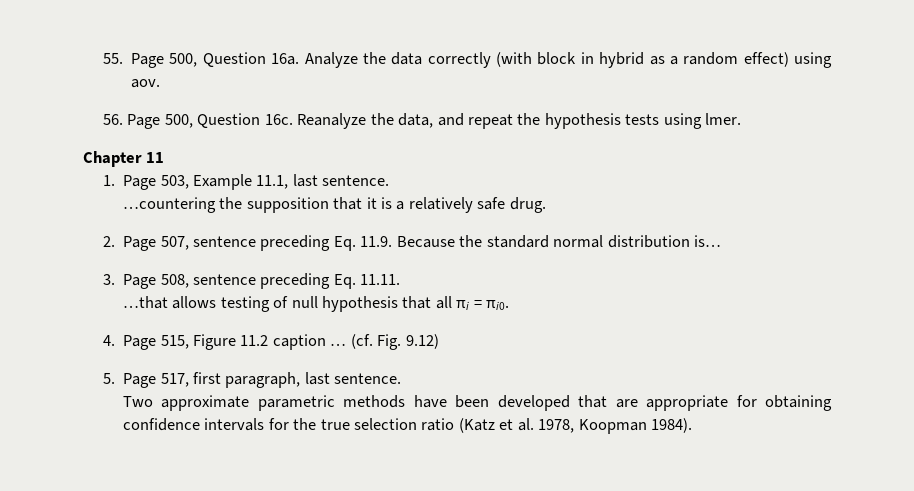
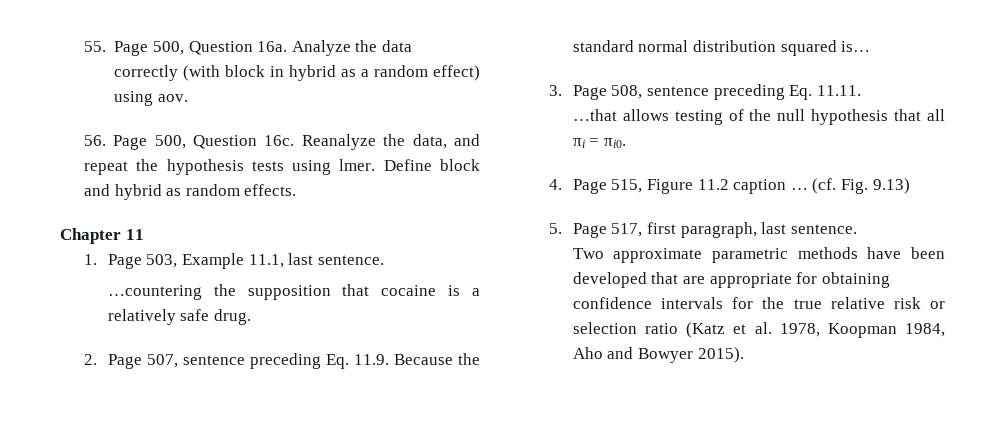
(742, 119) none -> [383,159,480,171] [83,184,297,200] Define block and hybrid as random effects.
[366,197,377,209] it -> [381,285,437,296] cocaine
(690, 241) none -> [780,40,837,56] squared
(289, 302) none -> [749,109,772,121] the
[405,334,439,349] 9.12) -> [872,178,910,194] 9.13)
(350, 424) none -> [830,297,945,309] relative risk or
[651,418,693,433] 1984). -> [905,323,945,337] [572,347,744,363] 1984, Aho and Bowyer 2015).

